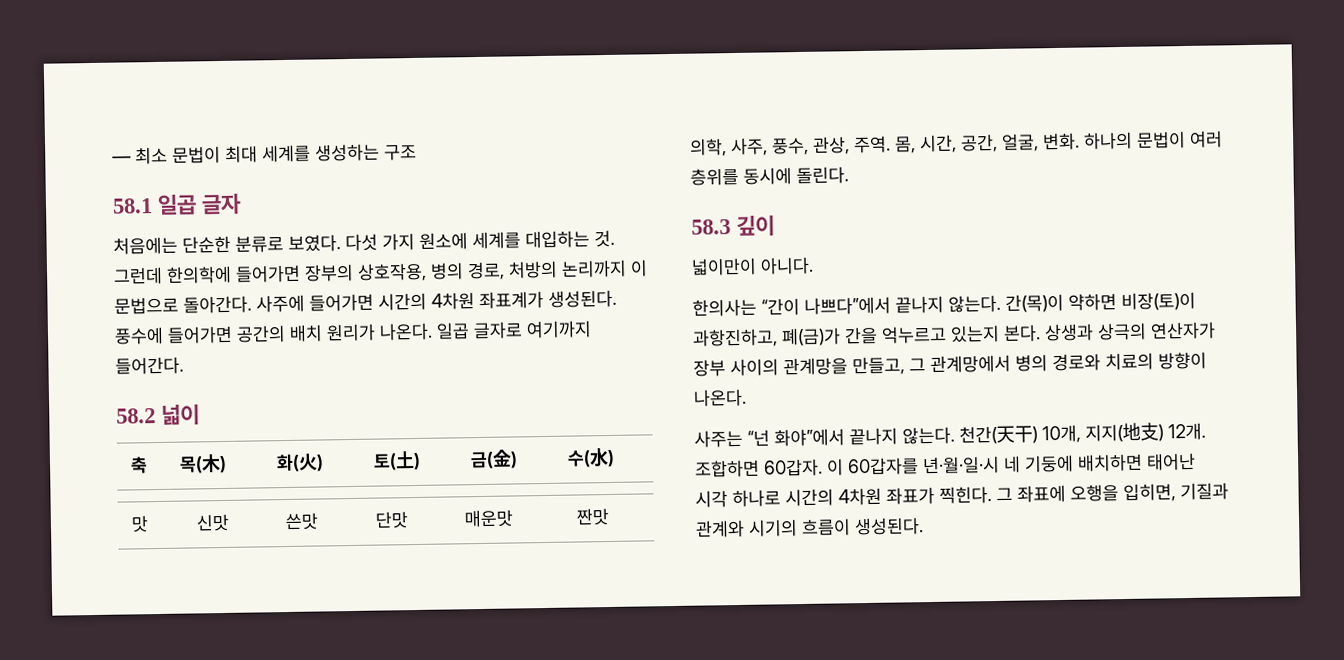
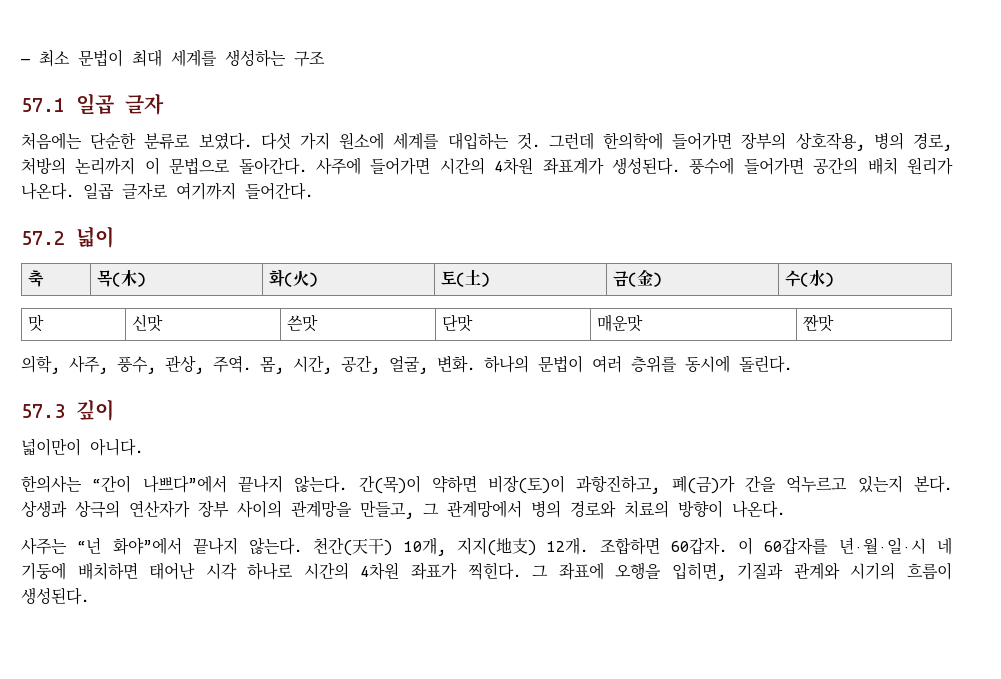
[112,198,153,214] 58.1 -> [21,98,65,112] 57.1
[116,408,156,424] 58.2 -> [21,231,65,245] 57.2
[691,219,731,235] 58.3 -> [21,404,65,418] 57.3

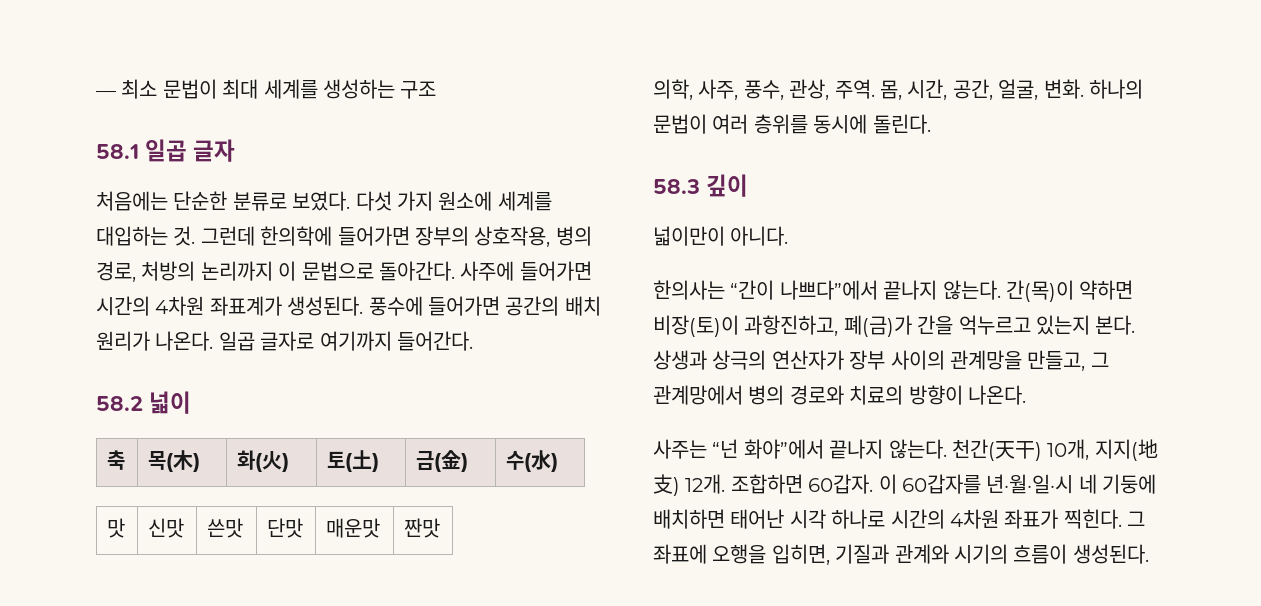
[21,98,65,112] 57.1 -> [96,144,139,159] 58.1
[21,231,65,245] 57.2 -> [96,396,143,411] 58.2
[21,404,65,418] 57.3 -> [653,179,700,194] 58.3

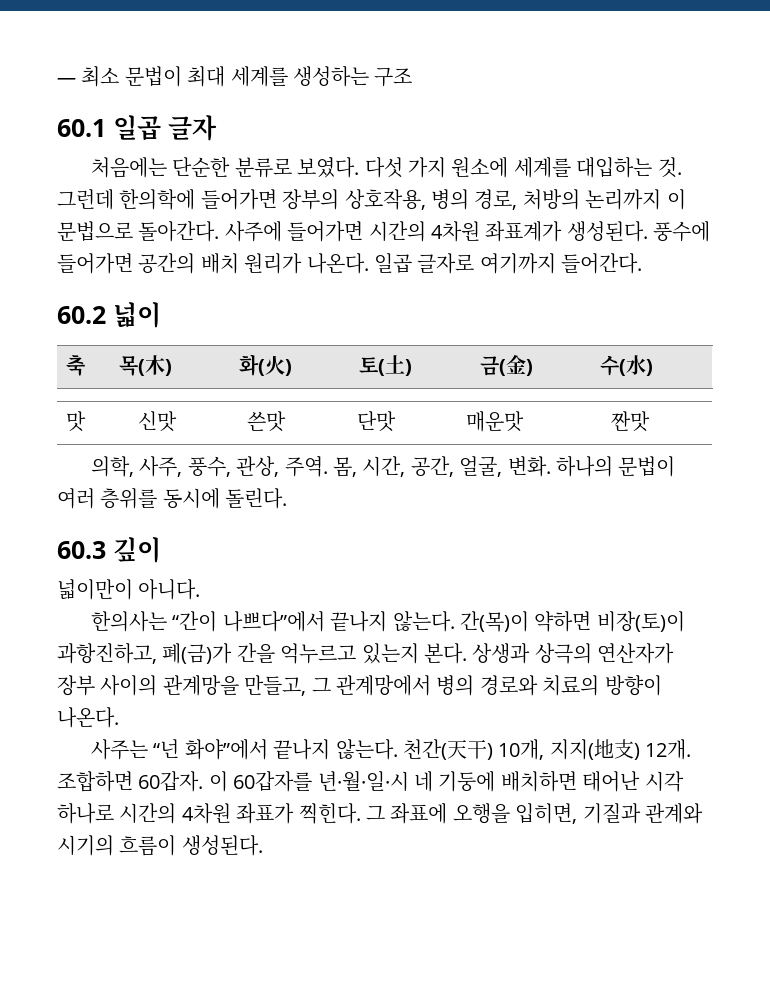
[96,144,139,159] 58.1 -> [57,119,106,137] 60.1
[96,396,143,411] 58.2 -> [57,306,106,324] 60.2
[653,179,700,194] 58.3 -> [57,541,106,559] 60.3

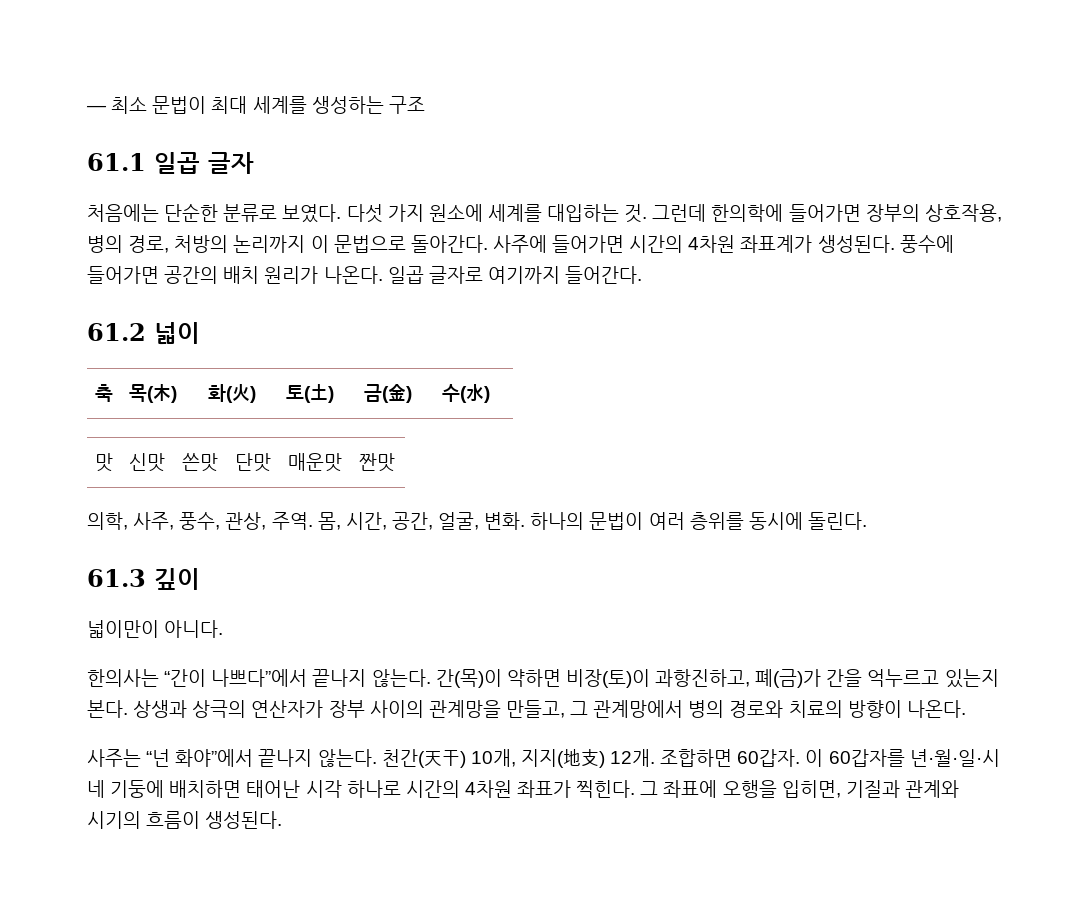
[57,119,106,137] 60.1 -> [87,153,146,171] 61.1
[57,306,106,324] 60.2 -> [87,323,146,341] 61.2
[57,541,106,559] 60.3 -> [87,569,146,587] 61.3

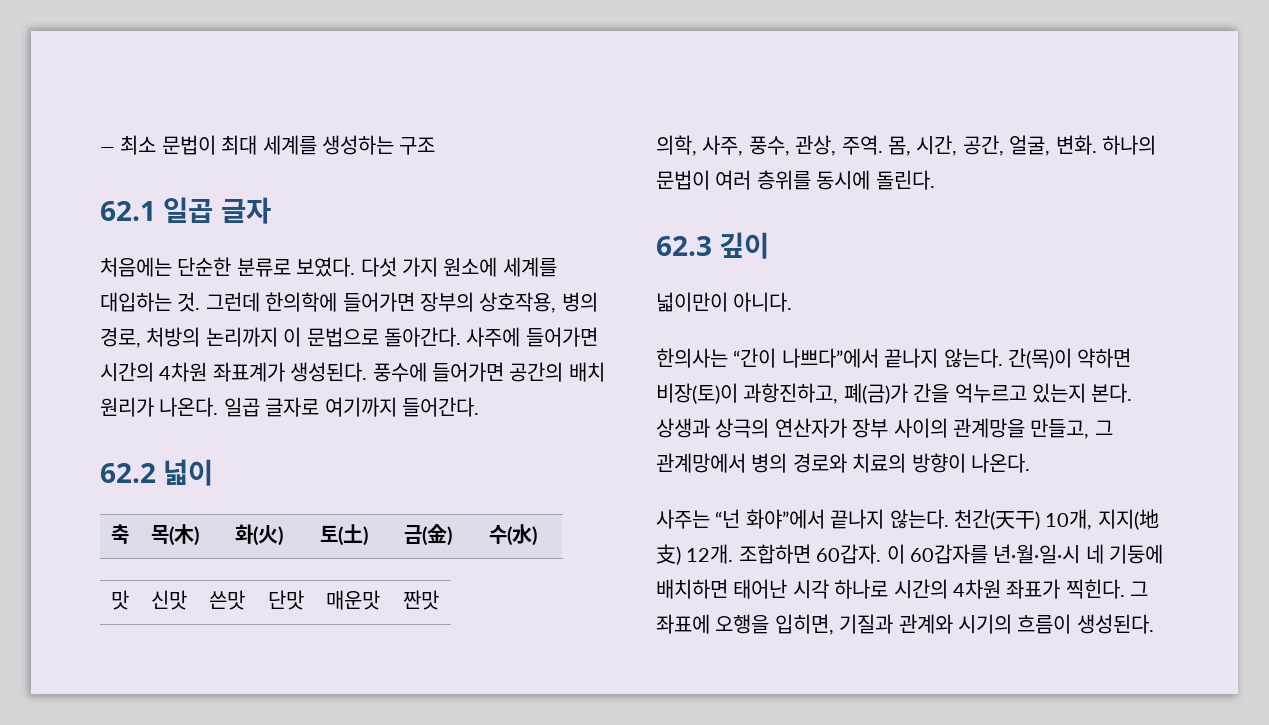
[87,153,146,171] 61.1 -> [100,201,156,221] 62.1
[87,323,146,341] 61.2 -> [100,463,156,483] 62.2
[87,569,146,587] 61.3 -> [656,236,712,256] 62.3

